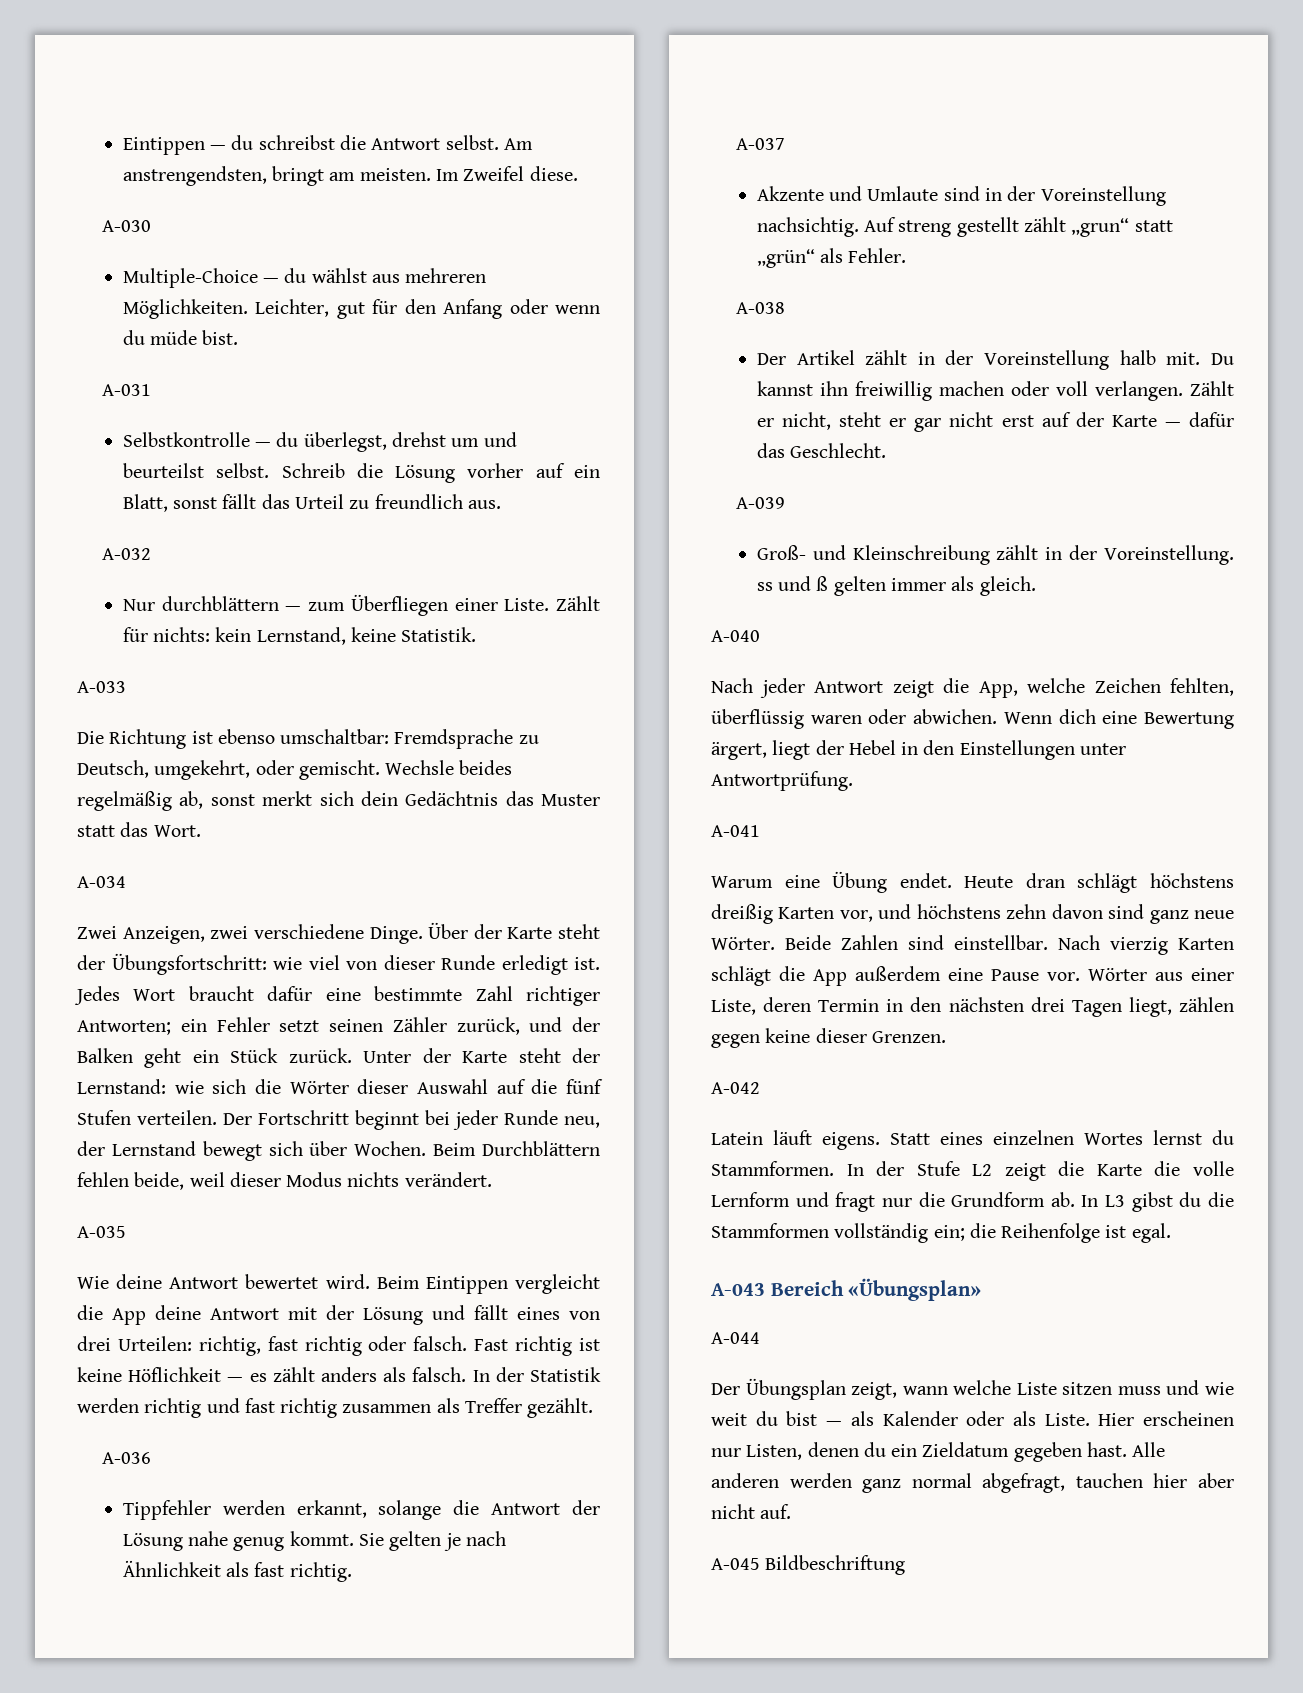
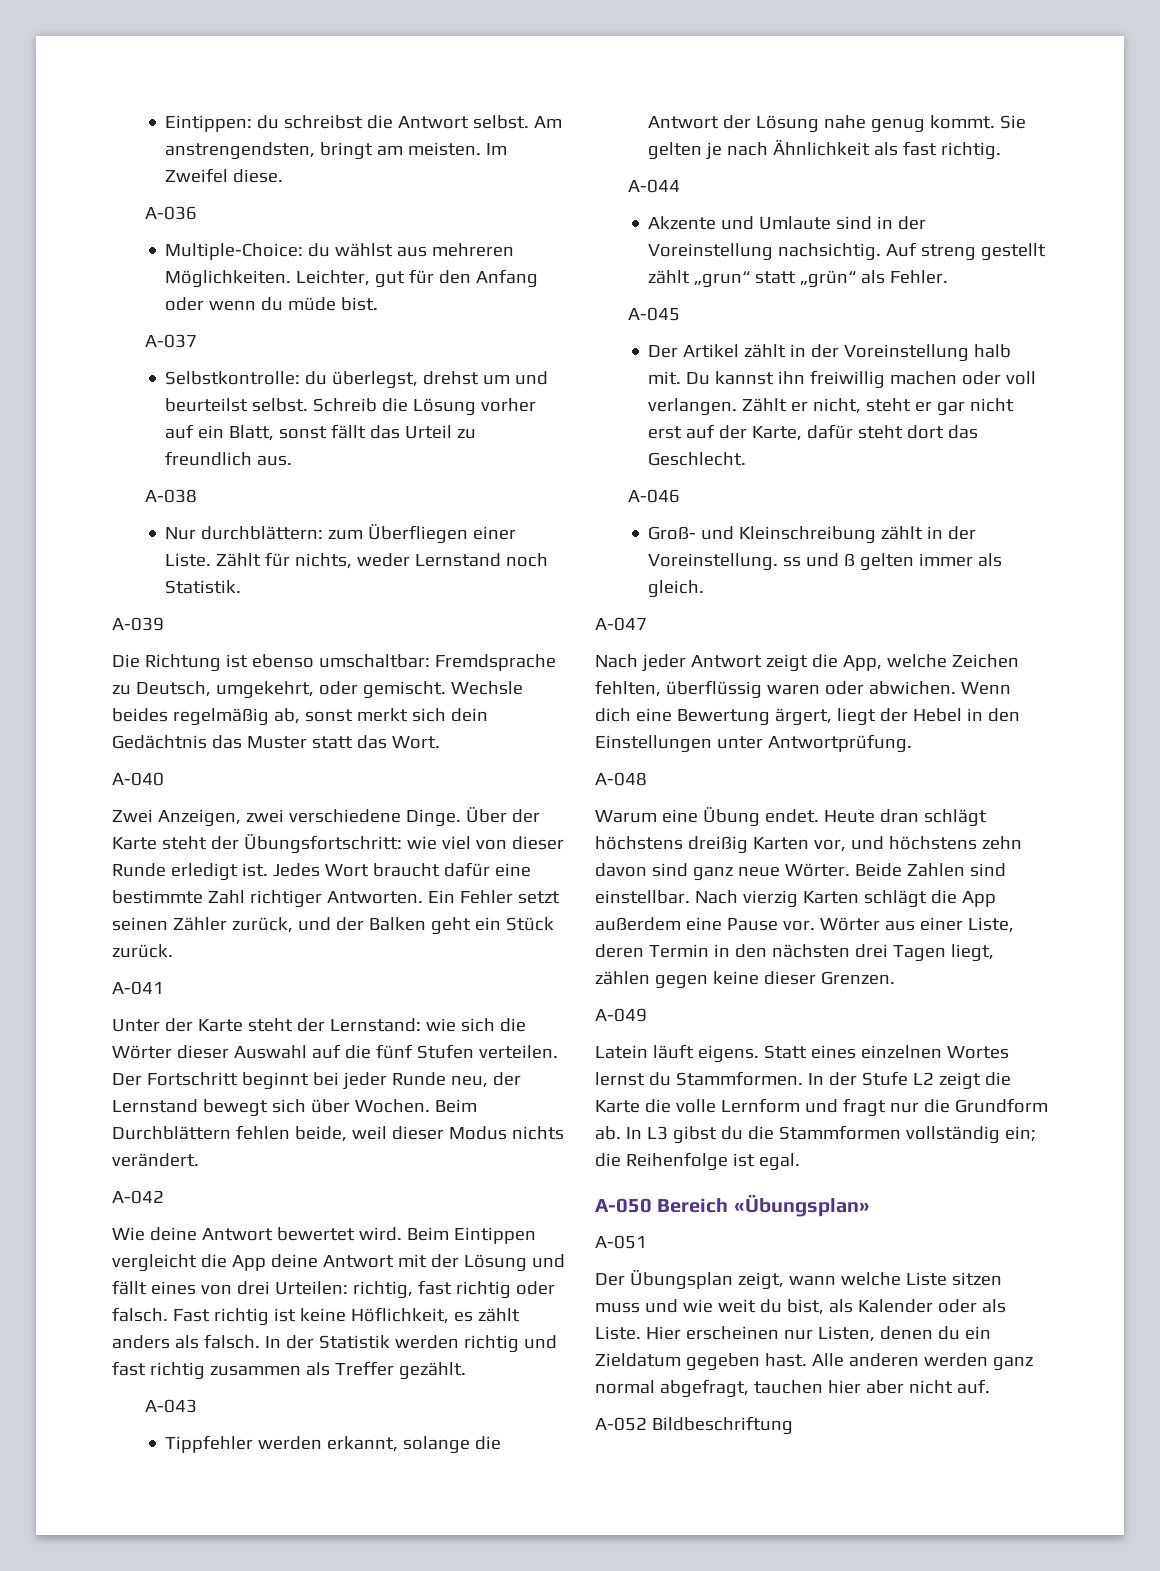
[122,137,227,155] Eintippen — -> [165,115,253,132] Eintippen:
[101,220,151,232] [122,268,280,288] A-030 // Multiple-Choice — -> [145,206,198,220] [165,243,304,260] A-036 // Multiple-Choice:
[101,384,151,396] [122,432,272,447] A-031 // Selbstkontrolle — -> [145,334,198,348] [165,371,301,385] A-037 // Selbstkontrolle:
[101,548,151,560] A-032 -> [145,489,198,503] A-038
[161,596,302,611] durchblättern — -> [201,526,324,540] durchblättern:
[153,627,397,645] nichts: kein Lernstand, keine -> [295,553,549,569] nichts, weder Lernstand noch
[77,681,126,693] A-033 -> [112,617,164,631] A-039
[77,876,126,888] A-034 -> [112,772,164,786] A-040
[77,1019,207,1035] Antworten; ein -> [326,890,455,904] Antworten. Ein
(352, 1055) none -> [112,981,164,995] // A-041 //
[77,1226,126,1238] A-035 -> [112,1190,164,1204] A-042
[128,1367,244,1382] Höflichkeit — -> [350,1307,449,1324] Höflichkeit,
[101,1452,151,1464] A-036 -> [145,1399,198,1413] A-043
[735,138,785,150] A-037 -> [628,179,681,193] A-044
[735,302,785,314] A-038 -> [628,307,681,321] A-045
[1111,412,1234,427] Karte — dafür -> [752,424,945,441] Karte, dafür steht dort
[735,497,785,509] A-039 -> [628,489,681,503] A-046
[711,630,760,642] A-040 -> [595,617,647,631] A-047
[711,825,760,837] A-041 -> [595,772,647,786] A-048
[711,1082,760,1094] A-042 -> [595,1008,647,1022] A-049
[711,1283,765,1296] A-043 -> [595,1198,652,1213] A-050
[711,1332,760,1344] A-044 -> [595,1235,647,1249] A-051
[786,1411,843,1426] bist — -> [786,1299,824,1315] bist,
[711,1558,760,1570] A-045 -> [595,1417,647,1431] A-052

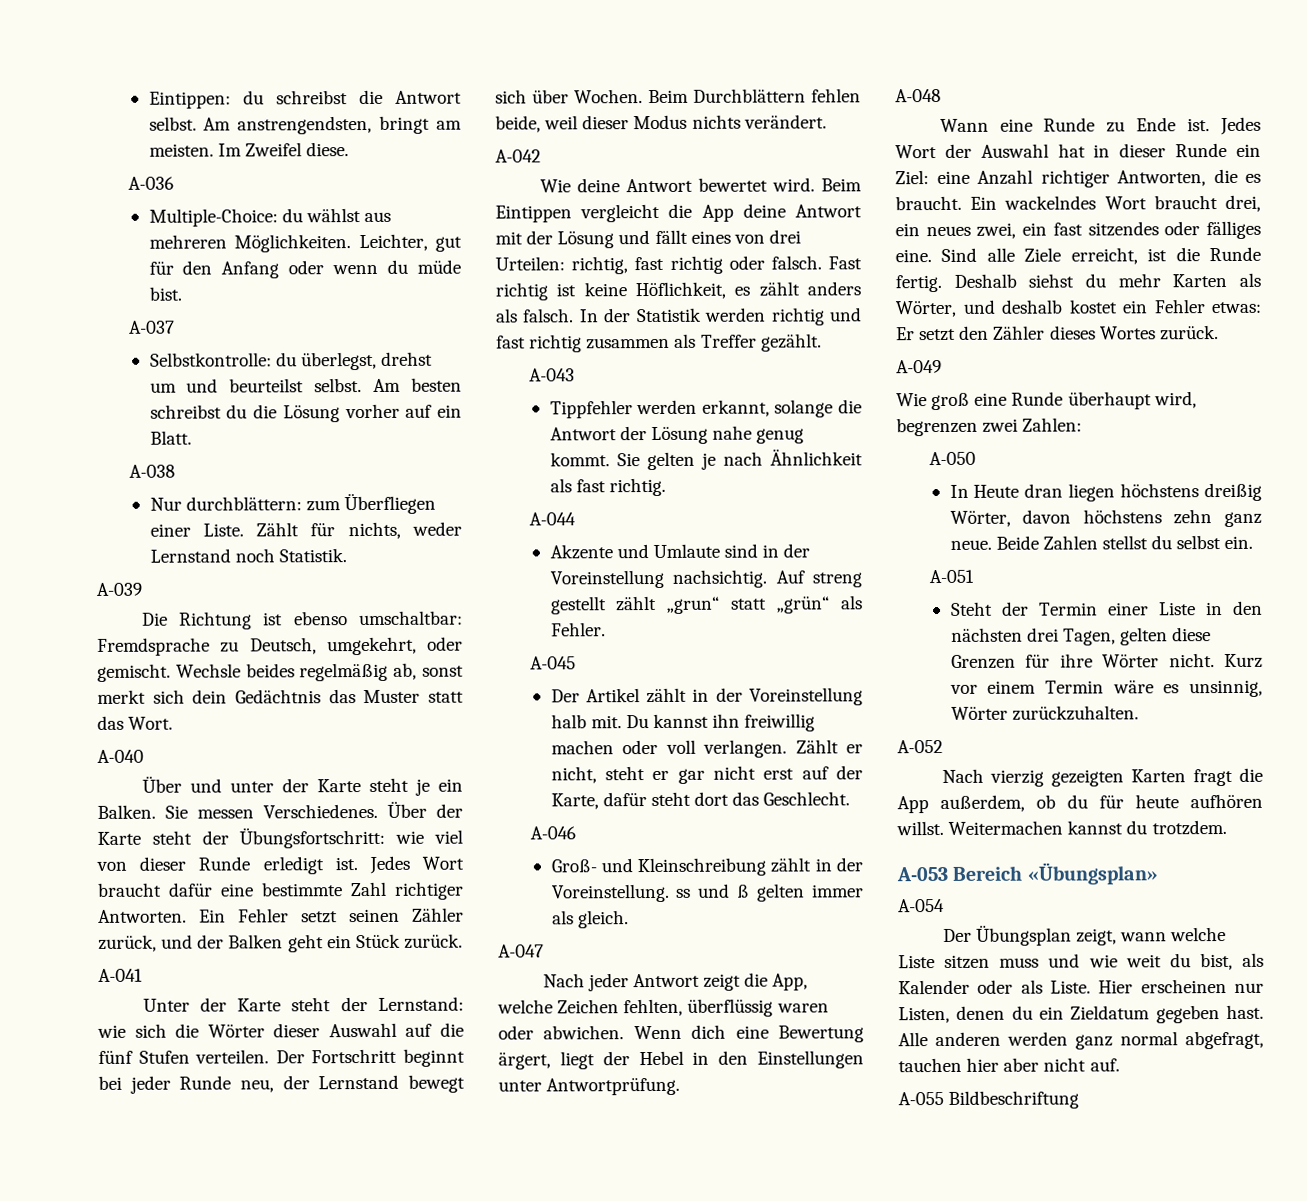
[313,398,378,412] Schreib -> [373,377,462,392] [149,404,248,419] Am besten schreibst du
[229,424,477,441] [165,451,293,466] Blatt, sonst fällt das Urteil zu freundlich aus. -> [149,430,192,445] Blatt.
[112,809,461,827] Zwei Anzeigen, zwei verschiedene Dinge. -> [141,776,463,796] [97,803,378,819] Über und unter der Karte steht je ein Balken. Sie messen Verschiedenes.
[595,807,819,827] Warum eine Übung endet. -> [939,116,1261,136] [895,142,1261,159] [895,168,1261,188] [895,194,1261,213] [895,220,1261,240] [895,246,1261,265] [895,272,1261,293] [895,299,1261,318] [896,325,1219,342] [896,359,942,374] [896,391,1197,411] [896,417,1083,437] [928,451,976,466] [949,484,969,498] Wann eine Runde zu Ende ist. Jedes Wort der Auswahl hat in dieser Runde ein Ziel: eine Anzahl richtiger Antworten, die es braucht. Ein wackelndes Wort braucht drei, ein neues zwei, ein fast sitzendes oder fälliges eine. Sind alle Ziele erreicht, ist die Runde fertig. Deshalb siehst du mehr Karten als Wörter, und deshalb kostet ein Fehler etwas: Er setzt den Zähler dieses Wortes zurück. // A-049 // Wie groß eine Runde überhaupt wird, begrenzen zwei Zahlen: // A-050 // In
[923,809,987,827] schlägt -> [1068,483,1116,502] liegen
[752,836,1022,852] [595,863,1006,881] [595,890,996,908] [595,917,1014,933] [595,944,994,962] [595,971,895,989] [595,1008,647,1022] [595,1044,1009,1063] [595,1071,1011,1090] [595,1098,1048,1117] [595,1125,1036,1144] [595,1152,800,1171] [595,1198,652,1213] Karten vor, und höchstens zehn davon sind ganz neue Wörter. Beide Zahlen sind einstellbar. Nach vierzig Karten schlägt die App außerdem eine Pause vor. Wörter aus einer Liste, deren Termin in den nächsten drei Tagen liegt, zählen gegen keine dieser Grenzen. // A-049 // Latein läuft eigens. Statt eines einzelnen Wortes lernst du Stammformen. In der Stufe L2 zeigt die Karte die volle Lernform und fragt nur die Grundform ab. In L3 gibst du die Stammformen vollständig ein; die Reihenfolge ist egal. // A-050 -> [949,509,1262,528] [949,535,1254,550] [928,569,974,584] [950,600,1263,616] [950,627,1212,646] [950,653,1263,669] [949,679,1263,698] [950,705,1139,721] [897,739,943,754] [941,767,1263,787] [897,793,1263,814] [896,820,1227,836] [896,866,948,882] Wörter, davon höchstens zehn ganz neue. Beide Zahlen stellst du selbst ein. // A-051 // Steht der Termin einer Liste in den nächsten drei Tagen, gelten diese Grenzen für ihre Wörter nicht. Kurz vor einem Termin wäre es unsinnig, Wörter zurückzuhalten. // A-052 // Nach vierzig gezeigten Karten fragt die App außerdem, ob du für heute aufhören willst. Weitermachen kannst du trotzdem. // A-053
[595,1235,647,1249] A-051 -> [898,898,945,913] A-054
[595,1417,647,1431] A-052 -> [898,1091,944,1106] A-055

